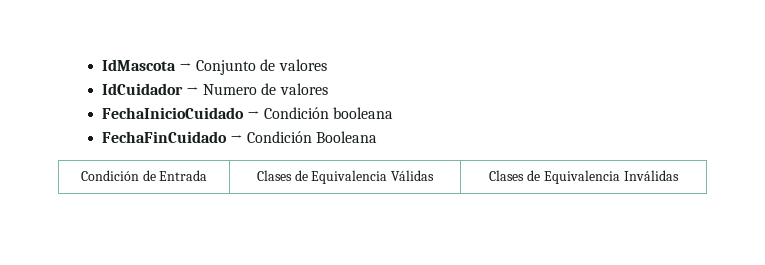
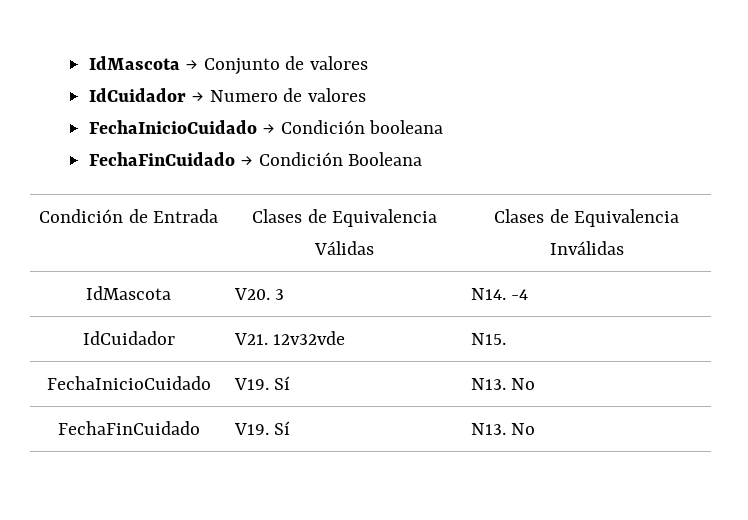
(679, 175) none -> [86,286,171,300] [233,288,285,300] [470,288,529,300] [82,331,175,345] [233,331,346,345] [470,333,506,345] [46,376,211,390] [233,376,291,390] [470,378,536,390] [57,421,200,435] [233,421,291,435] [470,423,536,435] // IdMascota | V20. 3 | N14. -4 // IdCuidador | V21. 12v32vde | N15. // FechaInicioCuidado | V19. Sí | N13. No // FechaFinCuidado | V19. Sí | N13. No

